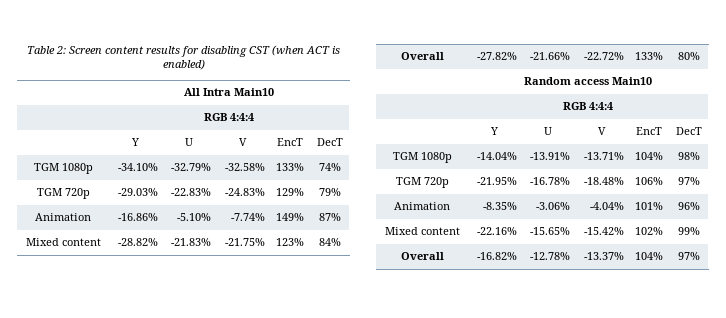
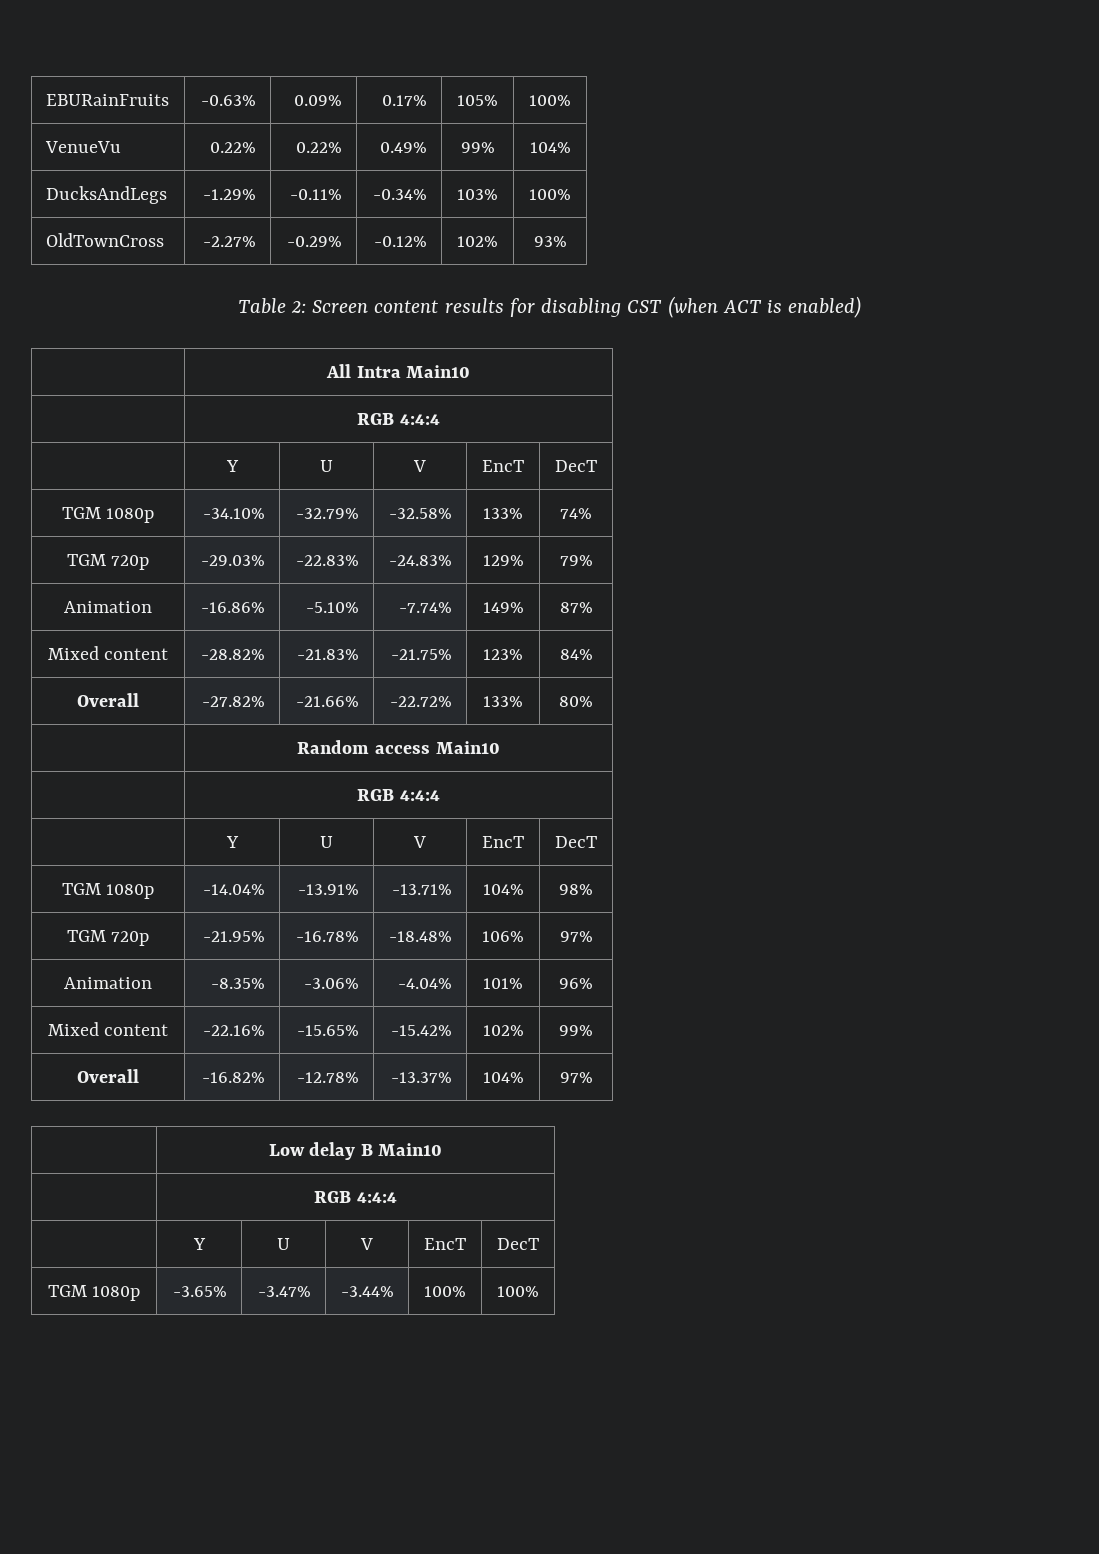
(27, 50) none -> [45,94,169,106] [201,95,257,106] [294,95,343,106] [382,95,428,106] [457,95,498,106] [529,95,571,106] [44,141,121,153] [210,142,257,153] [296,142,343,153] [380,142,428,153] [460,142,495,153] [529,142,571,153] [45,186,167,204] [203,189,257,200] [290,189,343,200] [373,189,428,200] [457,189,498,200] [529,189,571,200] [45,233,164,247] [203,236,257,247] [287,236,343,247] [374,236,428,247] [457,236,498,247] [533,236,567,247] EBURainFruits | -0.63% | 0.09% | 0.17% | 105% | 100% // VenueVu | 0.22% | 0.22% | 0.49% | 99% | 104% // DucksAndLegs | -1.29% | -0.11% | -0.34% | 103% | 100% // OldTownCross | -2.27% | -0.29% | -0.12% | 102% | 93% //
(700, 256) none -> [268,1142,443,1160] [314,1191,397,1203] [192,1238,206,1250] [277,1238,290,1250] [360,1238,373,1250] [424,1238,466,1250] [497,1238,539,1250] [47,1285,141,1301] [173,1286,228,1297] [258,1286,312,1297] [341,1286,395,1297] [424,1286,466,1297] [497,1286,539,1297] // | Low delay B Main10 // | RGB 4:4:4 // | Y | U | V | EncT | DecT // TGM 1080p | -3.65% | -3.47% | -3.44% | 100% | 100%

